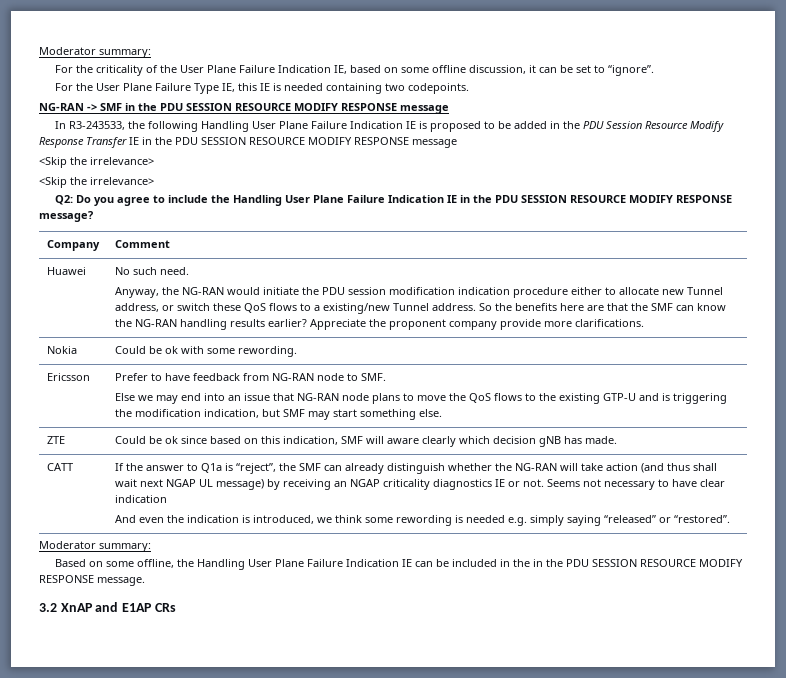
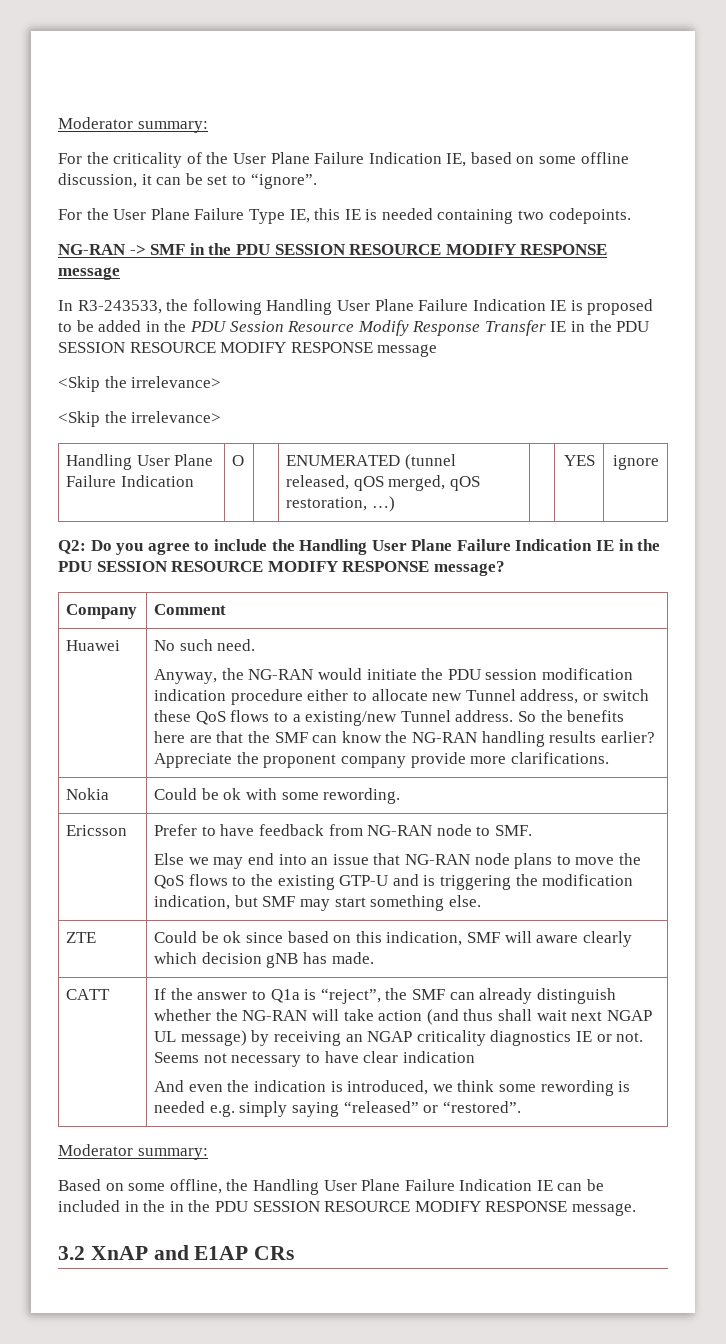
(154, 181) none -> [66,454,214,470] [66,475,194,487] [232,455,245,466] [286,454,456,470] [286,475,481,491] [286,496,395,512] [563,455,595,466] [612,455,659,470] // Handling User Plane Failure Indication | O | | ENUMERATED (tunnel released, qOS merged, qOS restoration, …) | | YES | ignore

